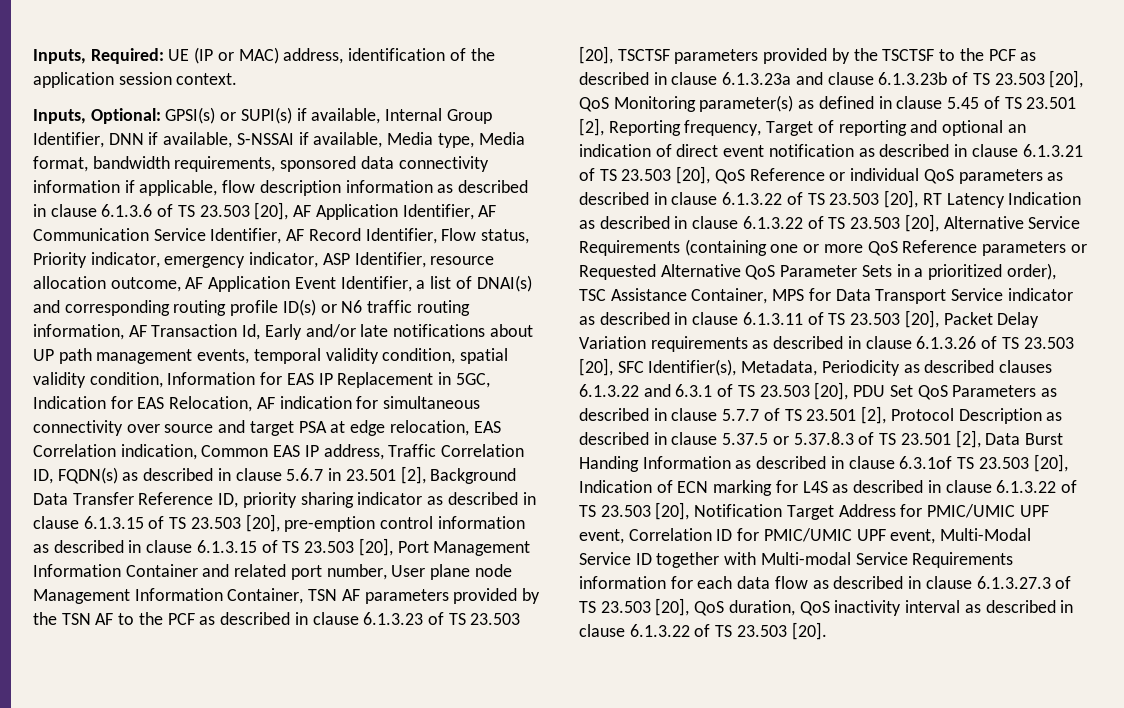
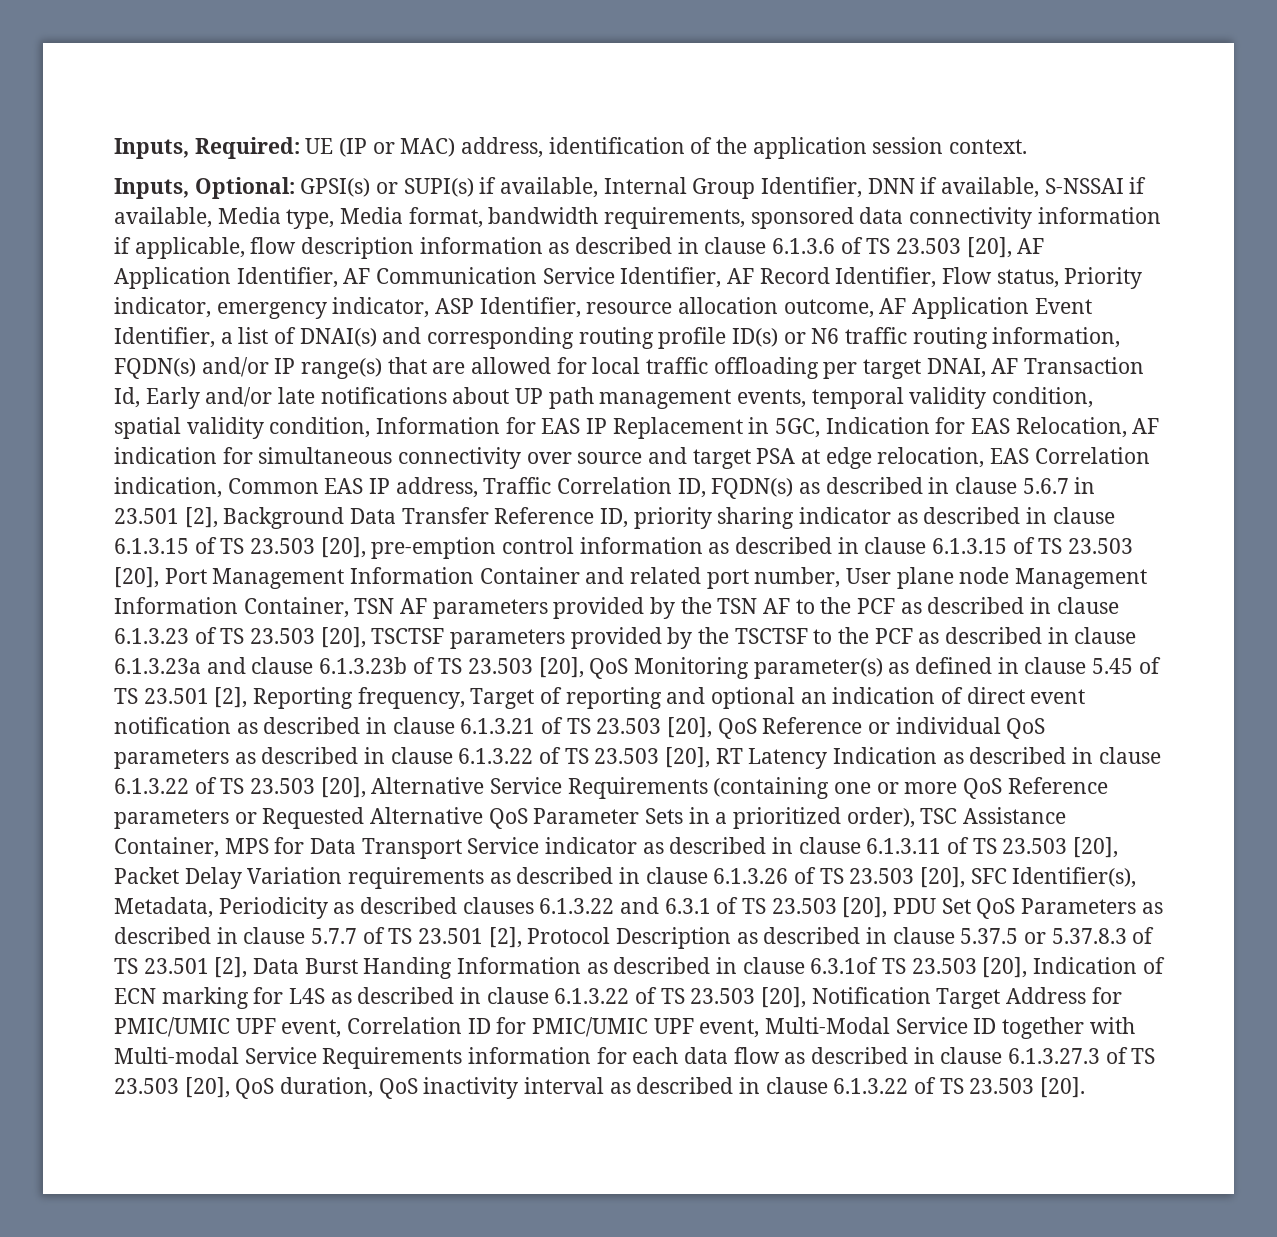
(124, 332) none -> [114,357,986,379] FQDN(s) and/or IP range(s) that are allowed for local traffic offloading per target DNAI,

